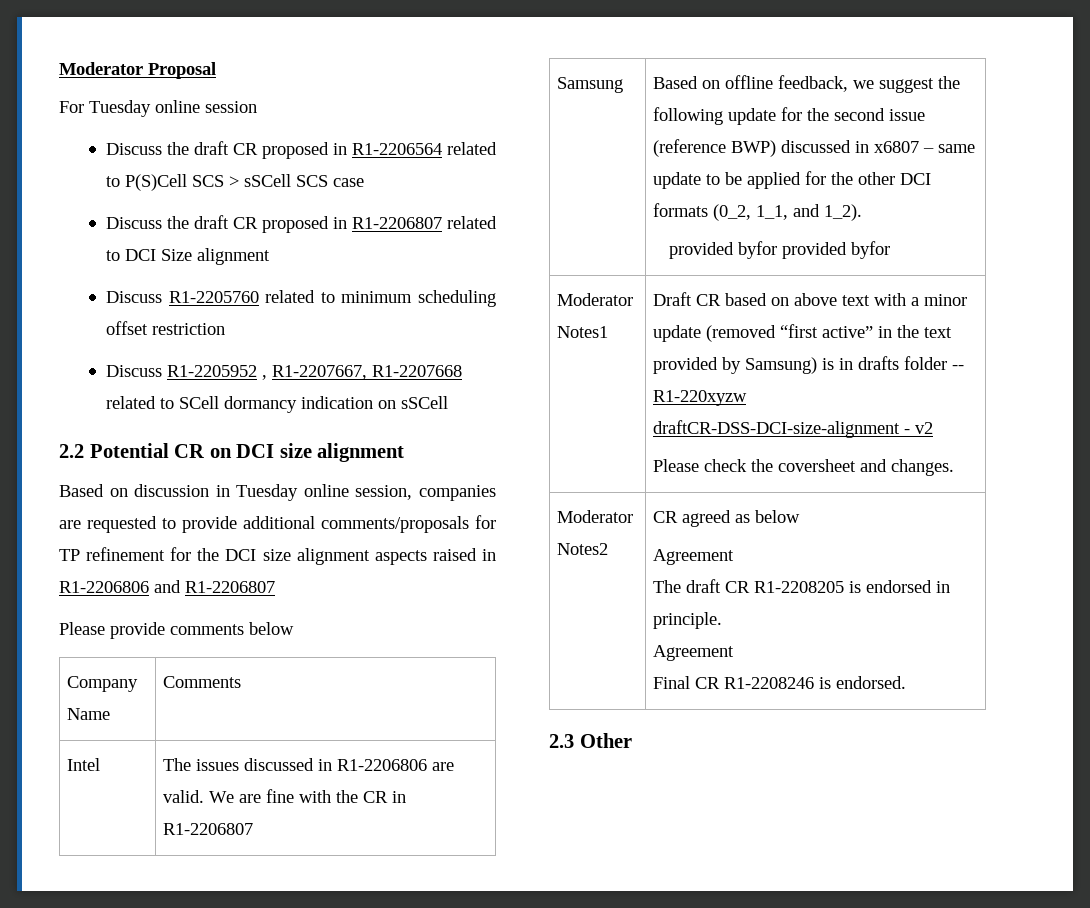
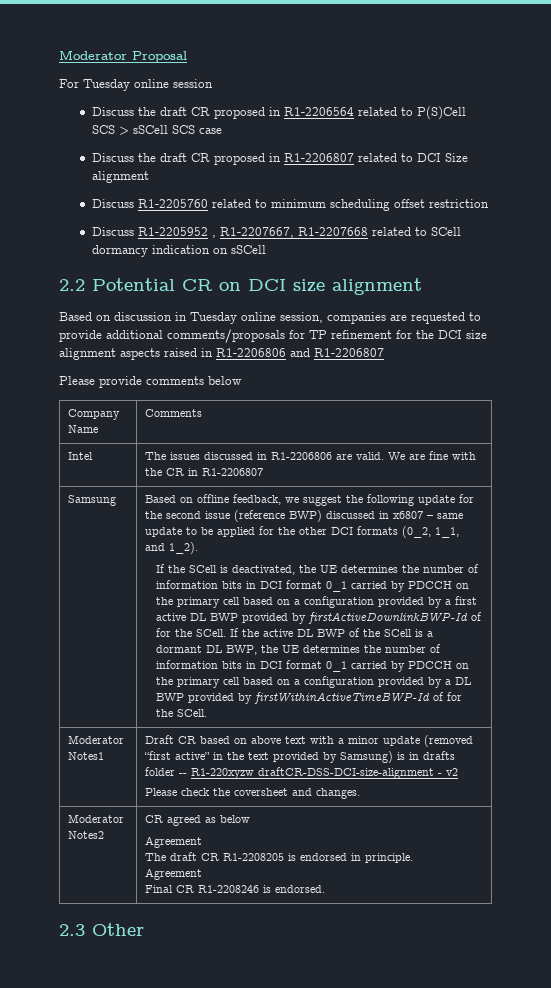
[668,241,890,259] provided byfor provided byfor -> [156,564,480,575] [156,580,470,592] [156,596,478,608] [156,612,483,624] [156,628,434,637] [156,644,442,655] [156,660,470,672] [156,676,472,688] [156,692,463,704] [156,709,208,717] If the SCell is deactivated, the UE determines the number of information bits in DCI format 0_1 carried by PDCCH on the primary cell based on a configuration provided by a first active DL BWP provided by firstActiveDownlinkBWP-Id of for the SCell. If the active DL BWP of the SCell is a dormant DL BWP, the UE determines the number of information bits in DCI format 0_1 carried by PDCCH on the primary cell based on a configuration provided by a DL BWP provided by firstWithinActiveTimeBWP-Id of for the SCell.

